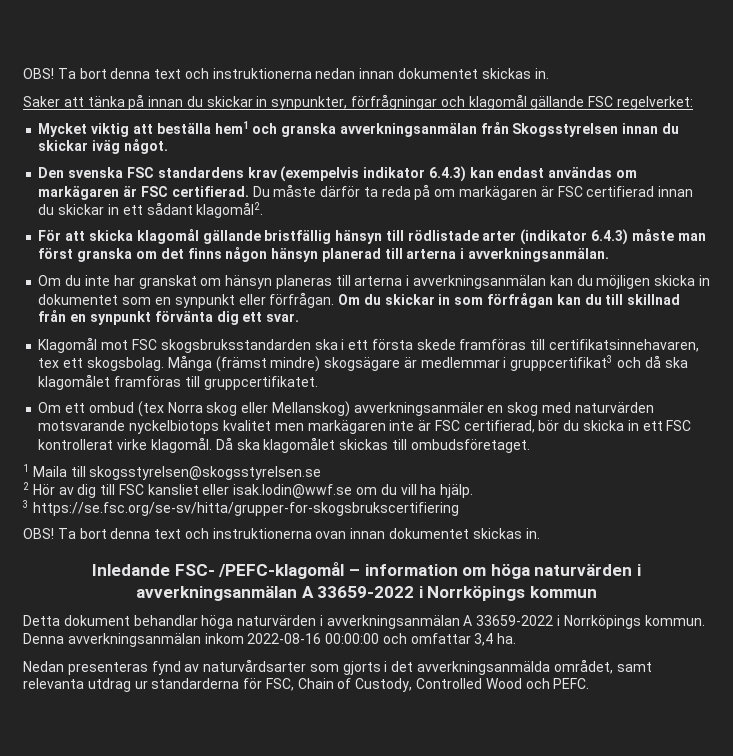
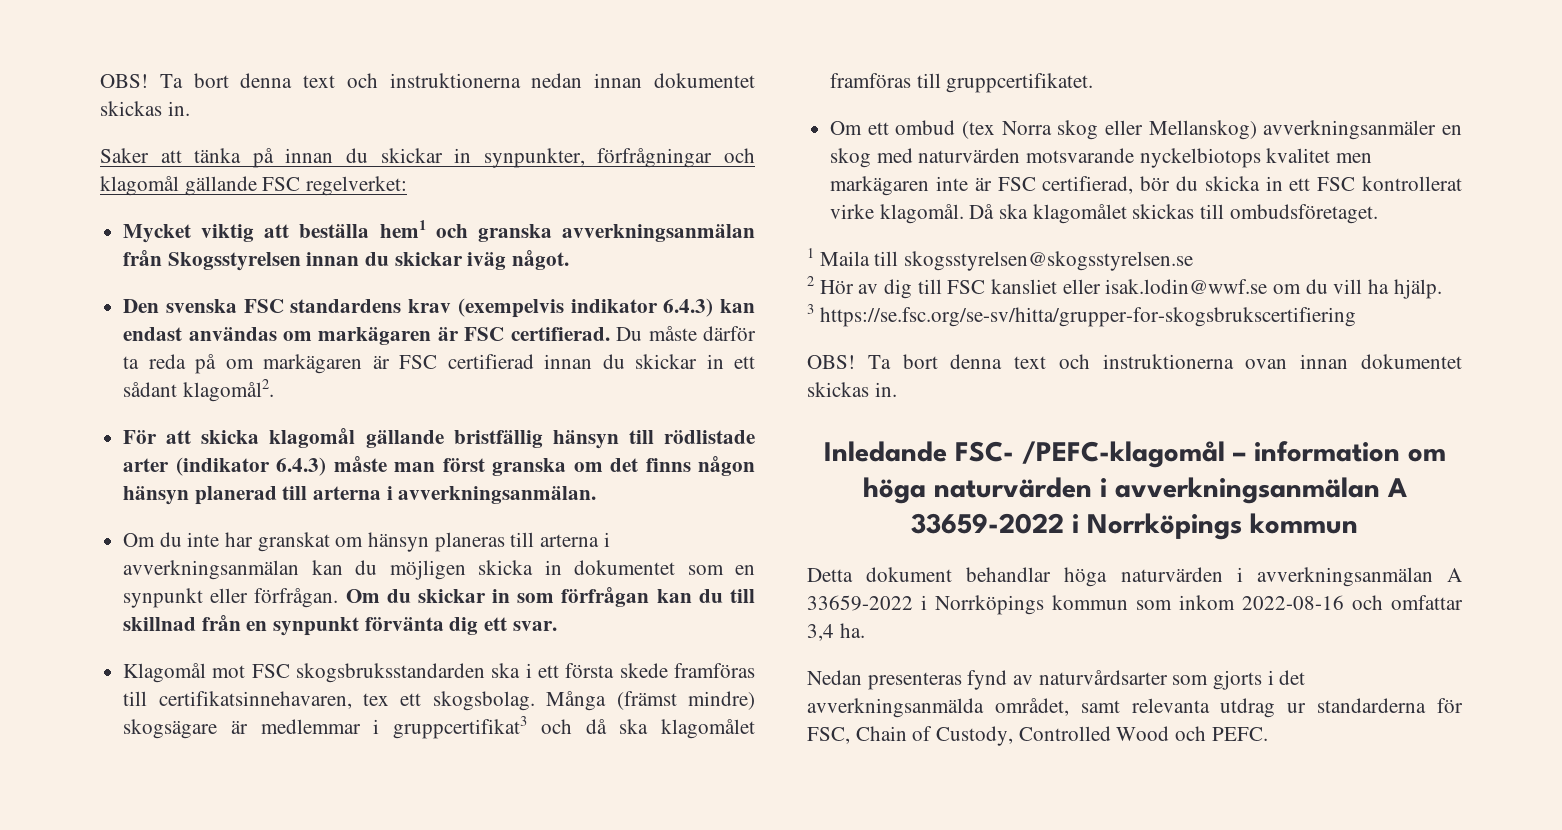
[644,615,705,626] [23,633,201,647] kommun. Denna avverkningsanmälan -> [1052,595,1172,610] kommun som
[325,633,380,644] 00:00:00 -> (1344, 602) none

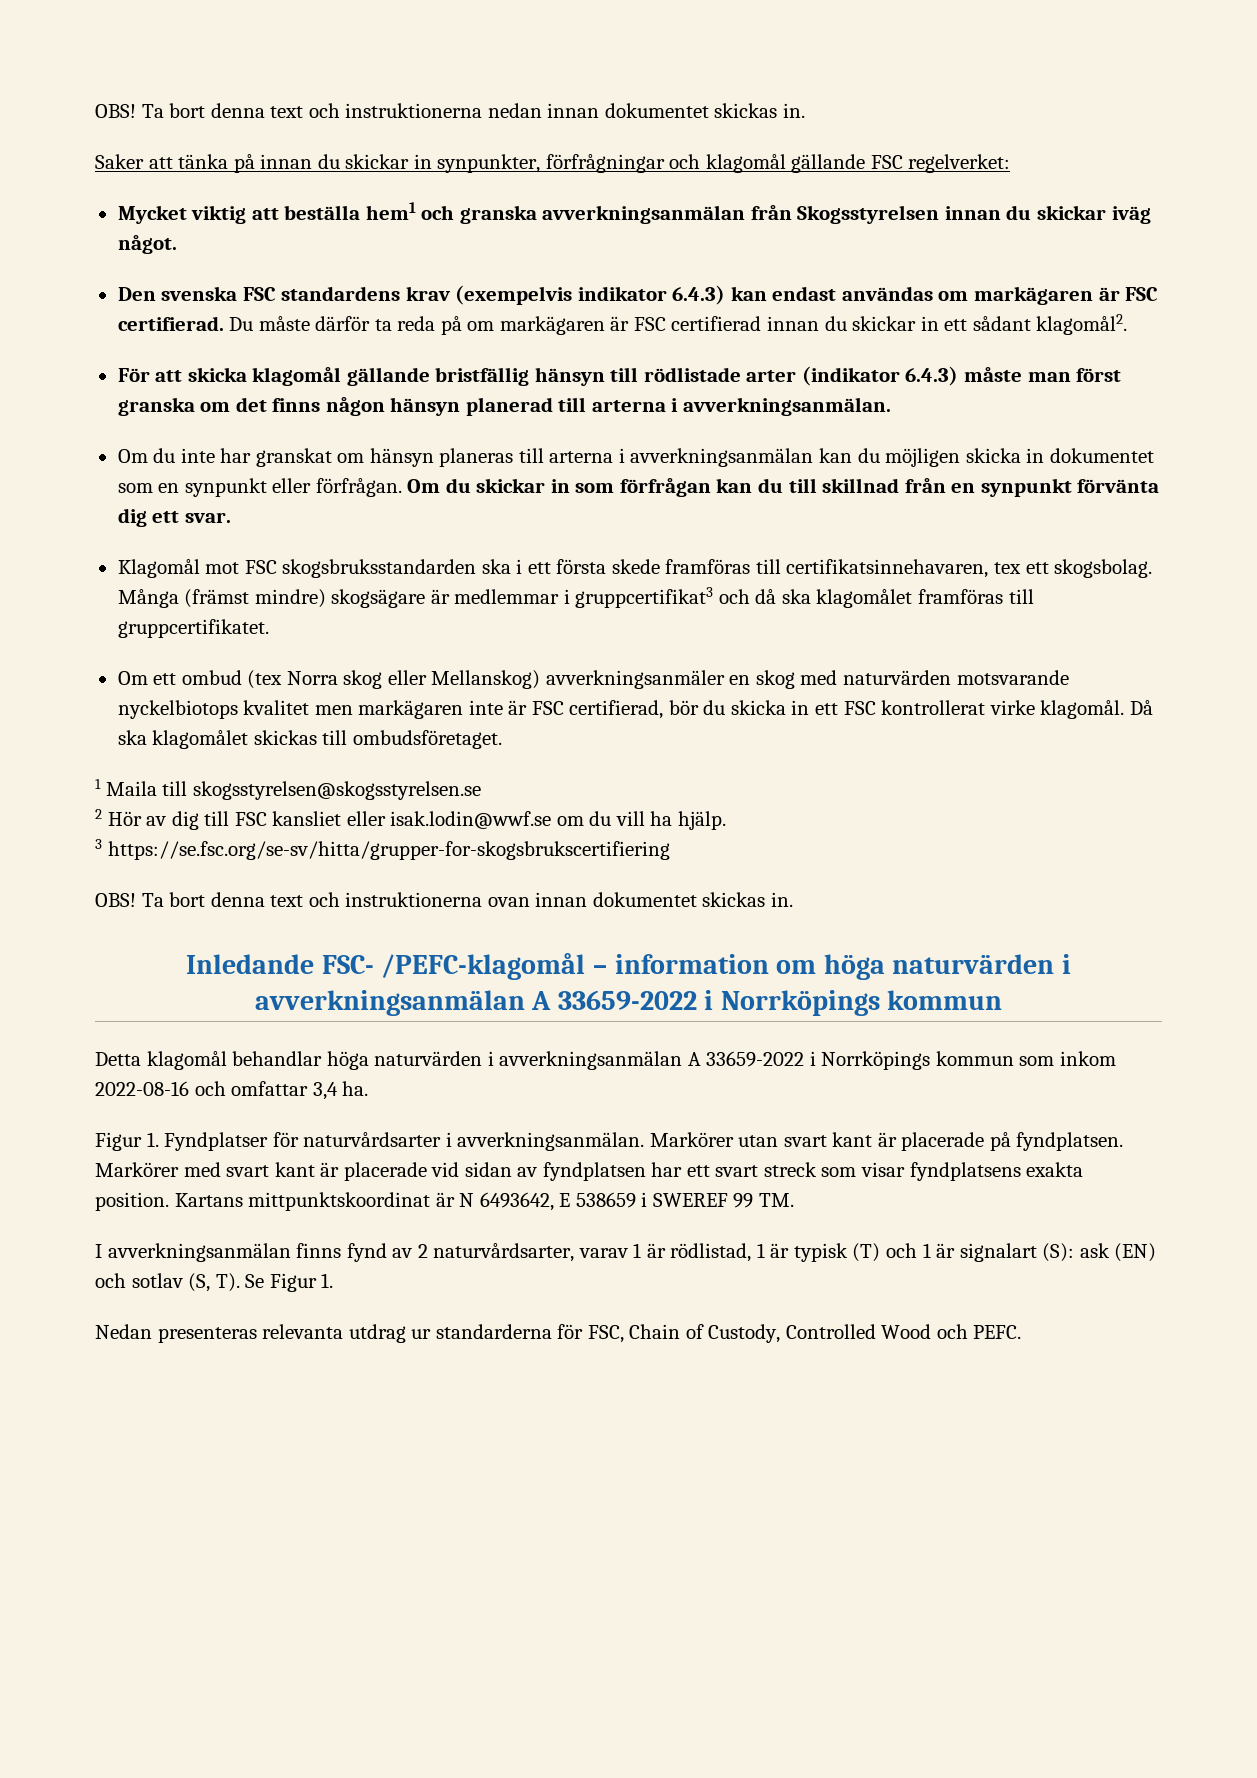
[866,567,953,582] dokument -> [146,1051,227,1070] klagomål
[807,670,1306,690] [807,698,1120,718] Nedan presenteras fynd av naturvårdsarter som gjorts i det avverkningsanmälda området, samt -> [95,1132,1124,1151] [95,1162,1084,1181] [95,1192,794,1211] [95,1243,1157,1262] [95,1273,334,1292] [95,1324,257,1343] Figur 1. Fyndplatser för naturvårdsarter i avverkningsanmälan. Markörer utan svart kant är placerade på fyndplatsen. Markörer med svart kant är placerade vid sidan av fyndplatsen har ett svart streck som visar fyndplatsens exakta position. Kartans mittpunktskoordinat är N 6493642, E 538659 i SWEREF 99 TM. // I avverkningsanmälan finns fynd av 2 naturvårdsarter, varav 1 är rödlistad, 1 är typisk (T) och 1 är signalart (S): ask (EN) och sotlav (S, T). Se Figur 1. // Nedan presenteras

